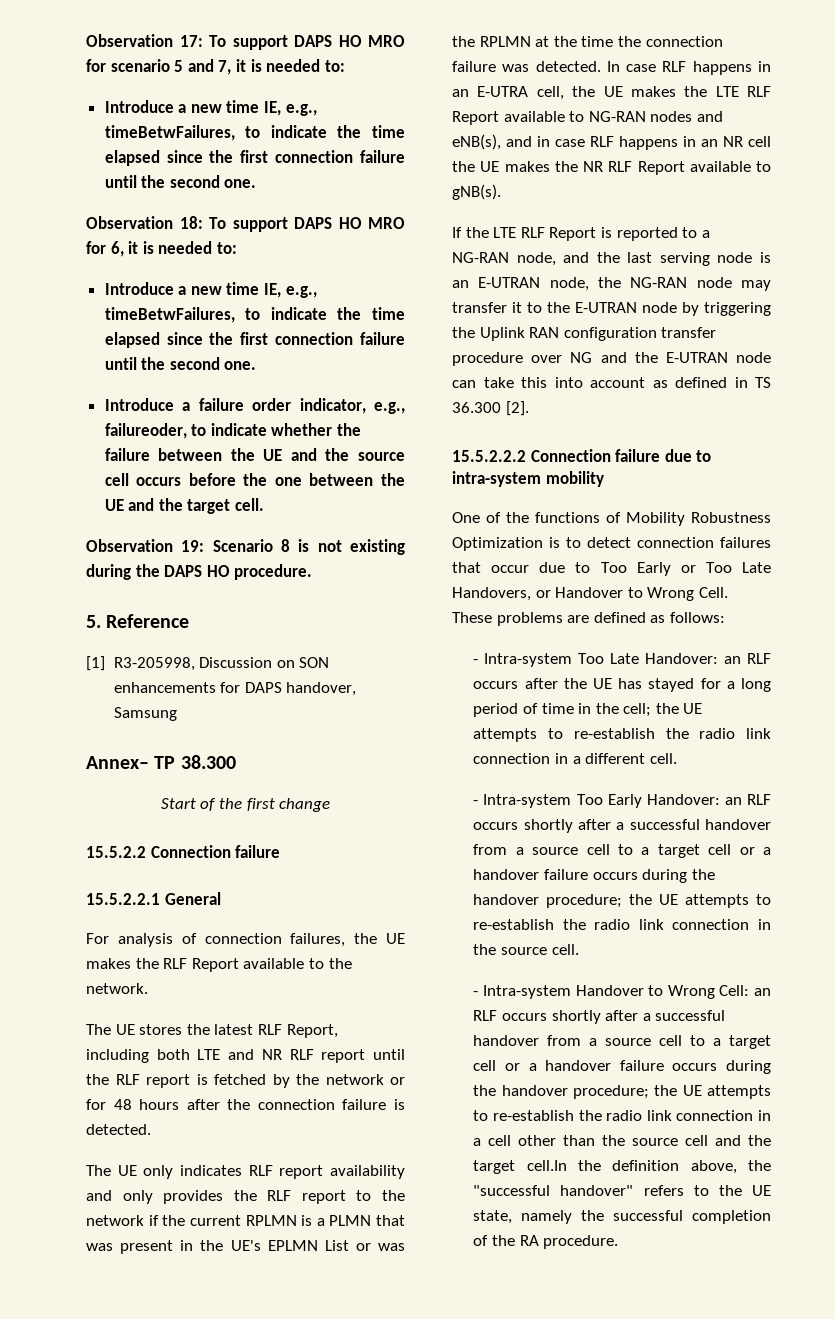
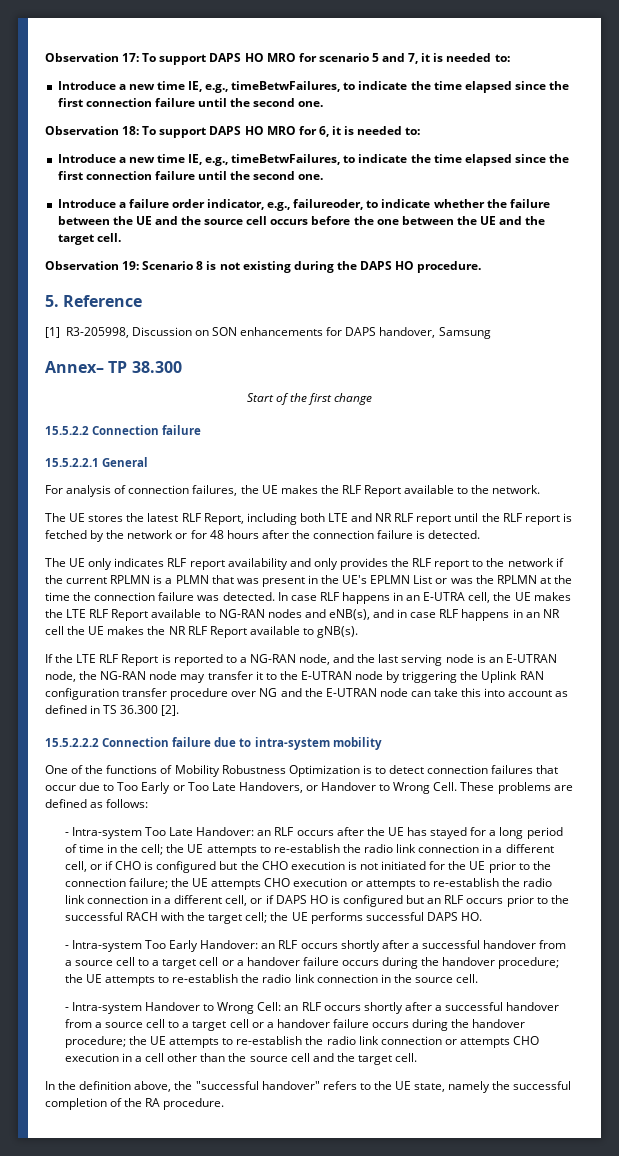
[649,753,677,764] cell. -> [64,861,551,873] [64,878,553,890] [64,895,569,907] [64,912,482,924] cell, or if CHO is configured but the CHO execution is not initiated for the UE prior to the connection failure; the UE attempts CHO execution or attempts to re-establish the radio link connection in a different cell, or if DAPS HO is configured but an RLF occurs prior to the successful RACH with the target cell; the UE performs successful DAPS HO.
(754, 1115) none -> [444,1036,540,1048] [64,1053,119,1062] or attempts CHO execution
[526,1160,567,1171] cell.In -> [395,1053,418,1062] [45,1081,55,1090] cell. // In

